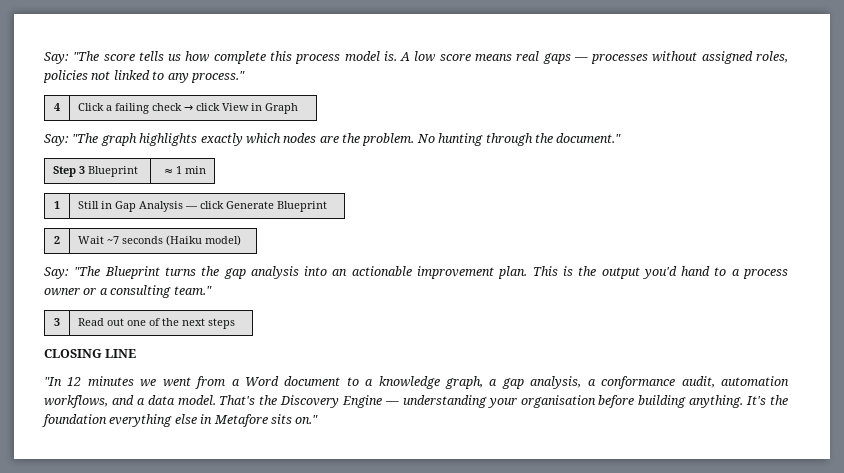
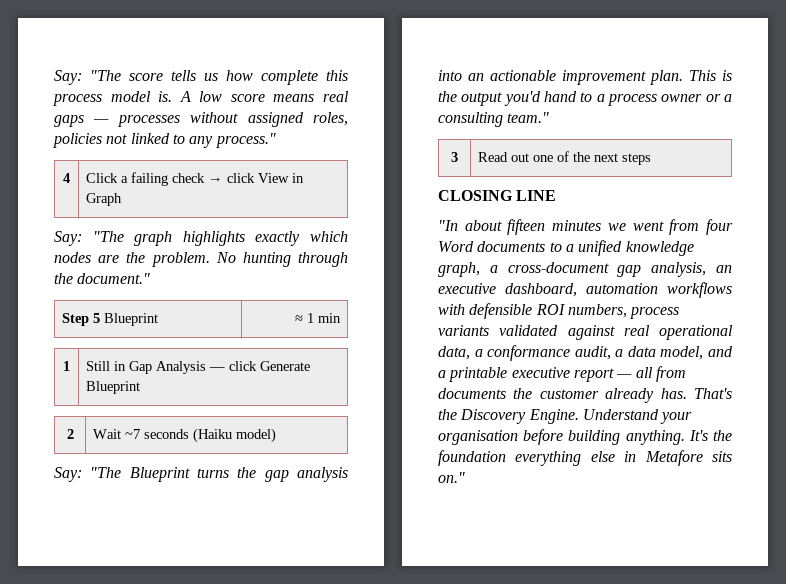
[79,166,86,174] 3 -> [93,313,101,323] 5
[67,377,82,386] 12 -> [464,219,546,235] about fifteen
[231,376,374,386] a Word document to a -> [706,219,733,235] [438,240,623,256] four Word documents to a unified
(498, 382) none -> [507,262,609,273] cross-document
[587,376,790,389] [44,395,487,408] a conformance audit, automation workflows, and a data model. That's the Discovery Engine — understanding -> [716,265,732,273] [438,282,732,298] [438,303,680,319] [438,325,733,340] [438,345,733,361] [438,366,686,382] [438,388,732,403] [438,409,659,424] an executive dashboard, automation workflows with defensible ROI numbers, process variants validated against real operational data, a conformance audit, a data model, and a printable executive report — all from documents the customer already has. That's the Discovery Engine. Understand

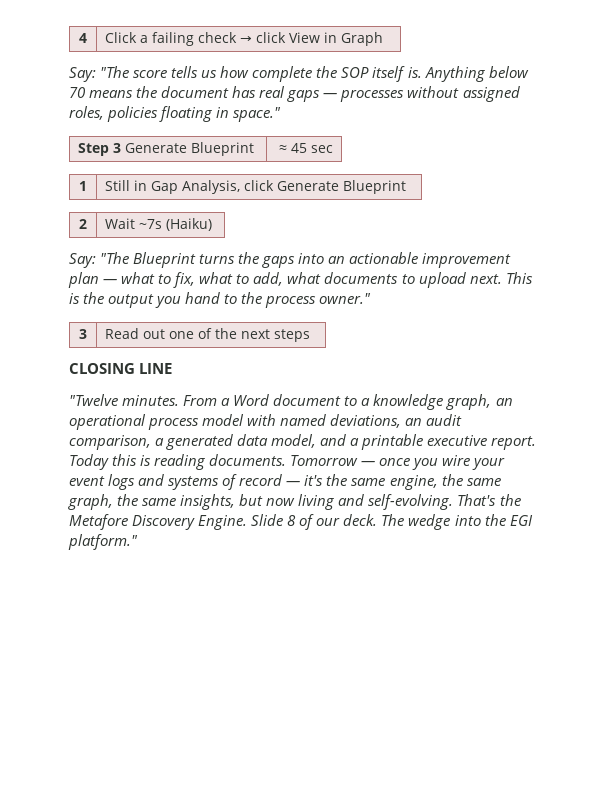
[54,70,348,85] [53,91,349,106] [54,112,348,127] [53,133,276,148] Say: "The score tells us how complete this process model is. A low score means real gaps — processes without assigned roles, policies not linked to any process." // -> (79, 38) none
[134,231,348,246] [54,252,348,267] [54,273,151,284] graph highlights exactly which nodes are the problem. No hunting through the document." -> [133,66,529,82] [69,86,520,102] [69,106,282,122] score tells us how complete the SOP itself is. Anything below 70 means the document has real gaps — processes without assigned roles, policies floating in space."
[93,313,101,323] 5 -> [113,143,188,153] 3 Generate
[306,313,341,323] 1 min -> [290,143,333,153] 45 sec
[156,361,226,374] Analysis — -> [182,180,241,194] Analysis,
[125,428,277,443] ~7 seconds (Haiku model) -> [139,218,213,231] ~7s (Haiku)
[264,467,348,482] gap analysis -> [262,256,296,268] gaps
[650,70,683,85] plan. -> [68,272,502,288] plan — what to fix, what to add, what documents to upload next.
[503,91,541,106] you'd -> [155,296,182,308] you
[596,94,732,106] [438,112,550,127] a process owner or a consulting team." -> [241,292,372,308] the process owner."
[438,219,733,235] [438,240,623,256] "In about fifteen minutes we went from four Word documents to a unified -> [69,394,371,406] "Twelve minutes. From a Word document to a
[489,262,732,277] [438,282,732,298] [438,303,680,319] [438,325,733,340] [438,345,624,361] a cross-document gap analysis, an executive dashboard, automation workflows with defensible ROI numbers, process variants validated against real operational data, a conformance audit, a -> [495,398,513,406] [69,414,463,430] [69,434,234,450] an operational process model with named deviations, an audit comparison, a generated
[573,366,686,382] [438,388,687,403] report — all from documents the customer already has. -> [491,436,537,450] [69,454,506,470] [69,474,501,490] [68,494,454,510] report. Today this is reading documents. Tomorrow — once you wire your event logs and systems of record — it's the same engine, the same graph, the same insights, but now living and self-evolving.
(457, 414) none -> [69,514,128,530] Metafore
[582,409,693,424] [438,429,732,445] [438,450,732,466] [438,472,465,483] Understand your organisation before building anything. It's the foundation everything else in Metafore sits on." -> [251,514,533,530] [68,534,138,550] Slide 8 of our deck. The wedge into the EGI platform."

